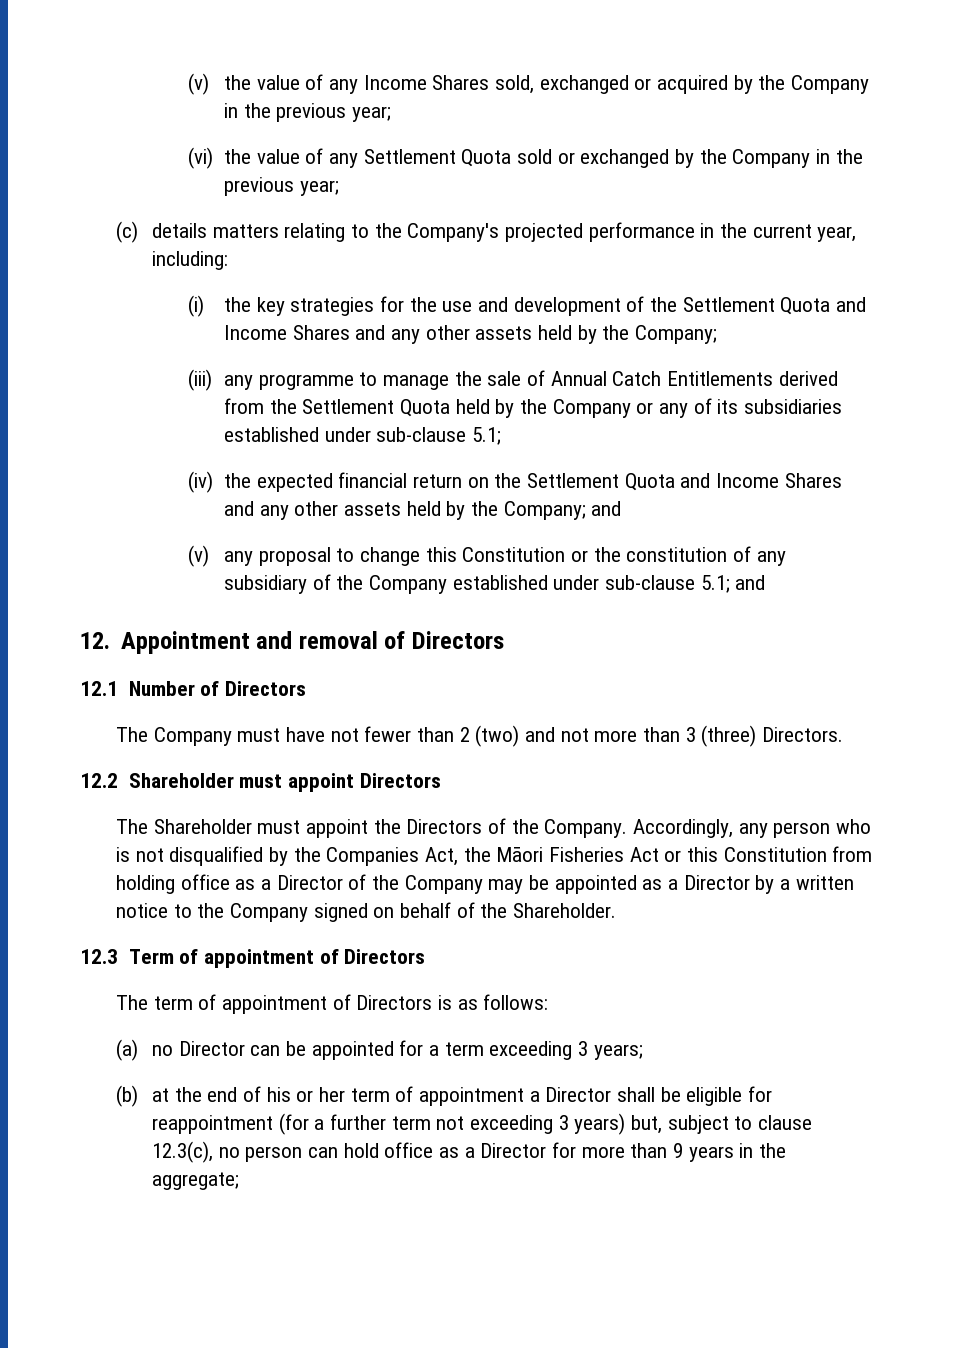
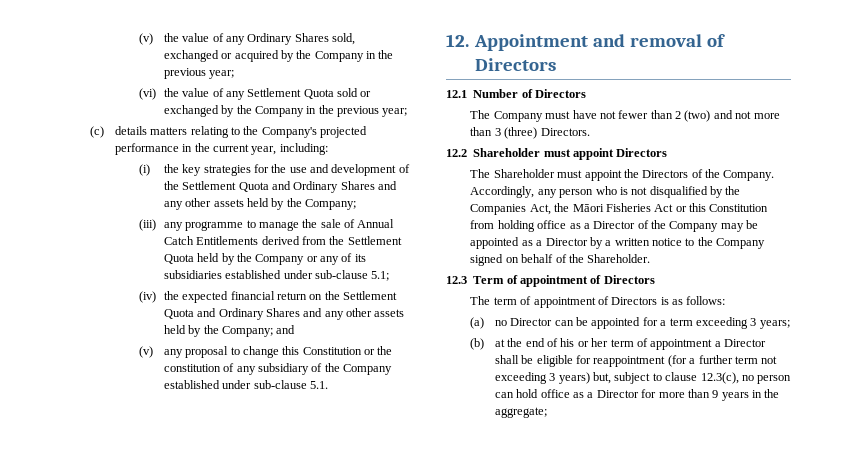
[363,75,427,90] Income -> [247,33,293,45] Ordinary
[223,325,287,340] Income -> [293,181,339,193] Ordinary
[716,473,780,488] Income -> [218,308,264,320] Ordinary
[700,575,766,593] 5.1; and -> [309,381,328,389] 5.1.

